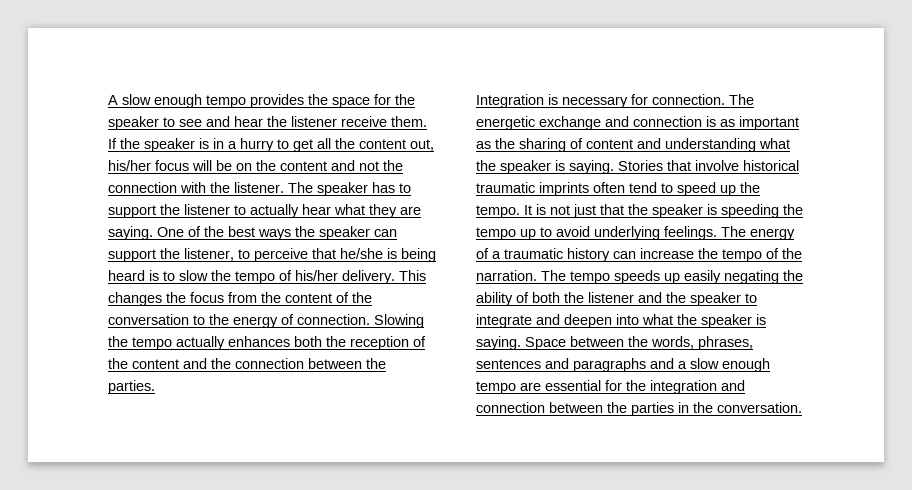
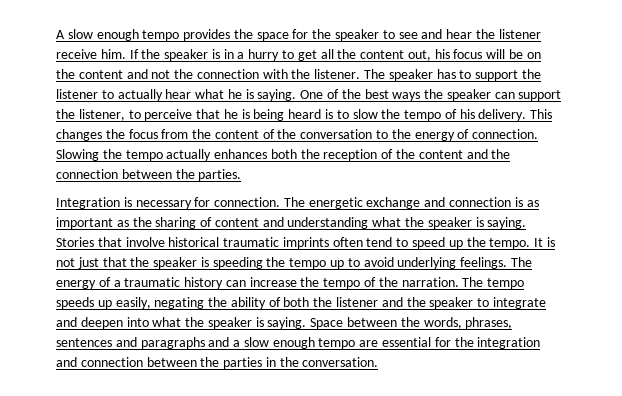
[391,116,427,127] them. -> [100,49,126,59] him.
[108,160,151,171] his/her -> [434,49,450,59] his
[369,204,421,218] they are -> [227,89,254,99] he is
[340,248,383,259] he/she -> [223,109,238,119] he
[295,270,338,281] his/her -> [459,109,475,119] his
[684,270,721,284] easily -> [115,297,151,309] easily,

